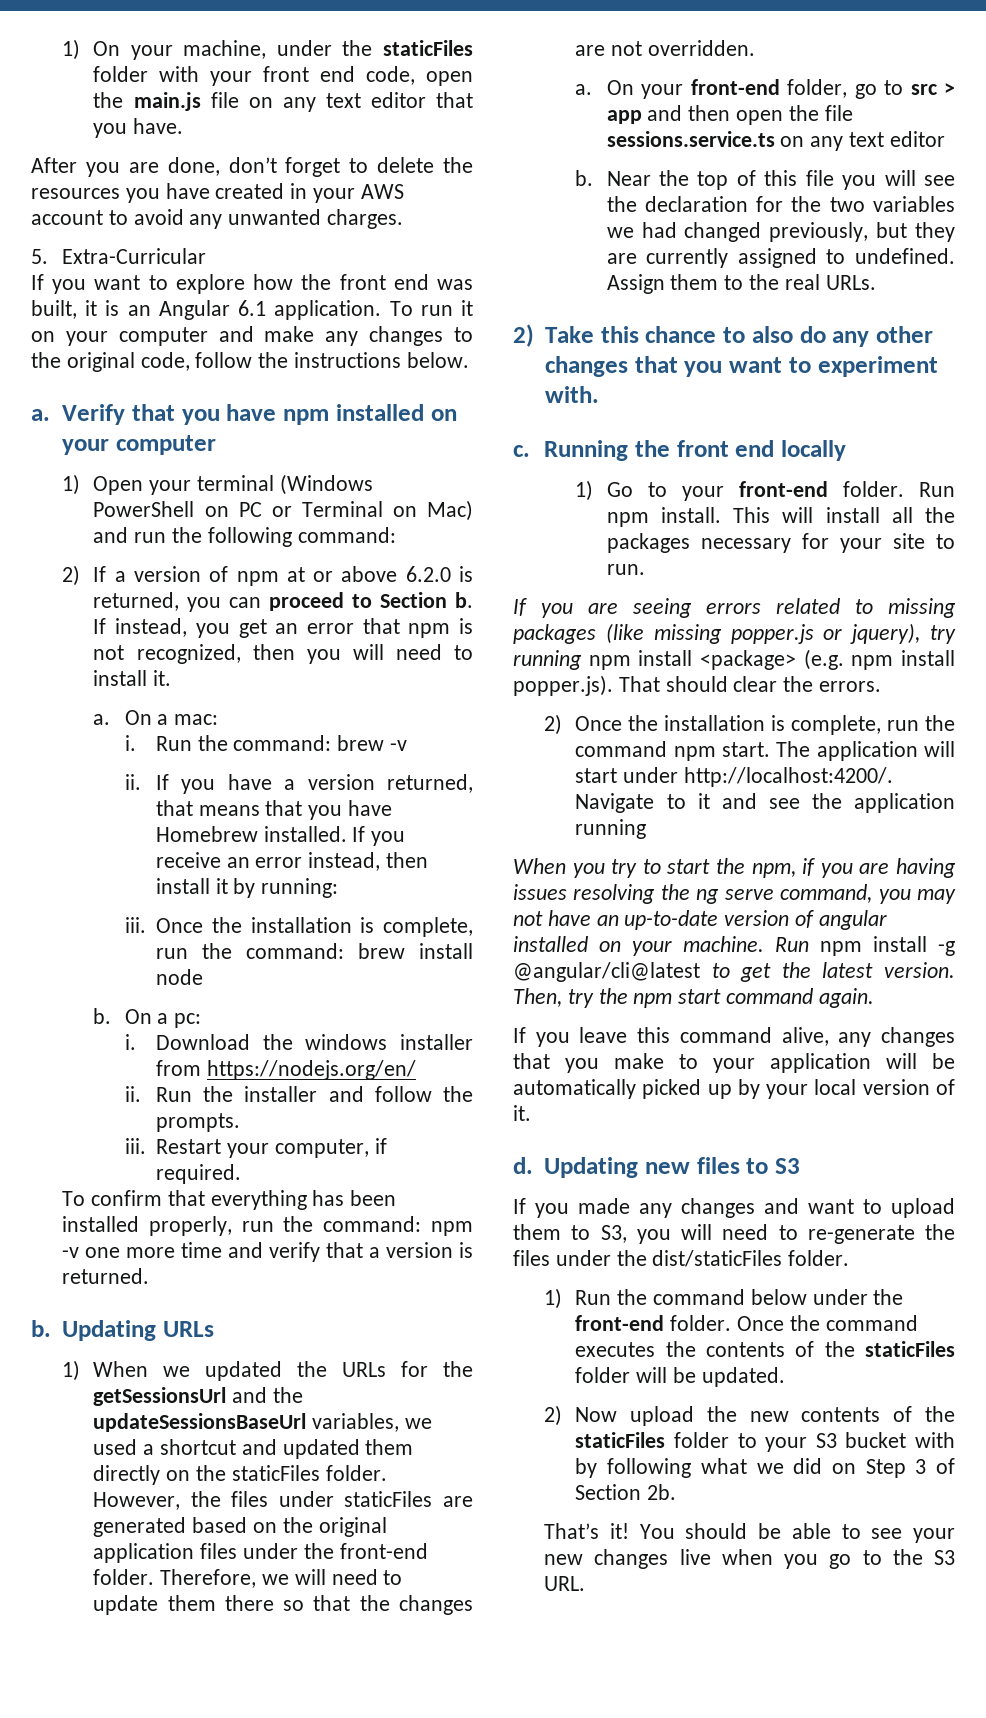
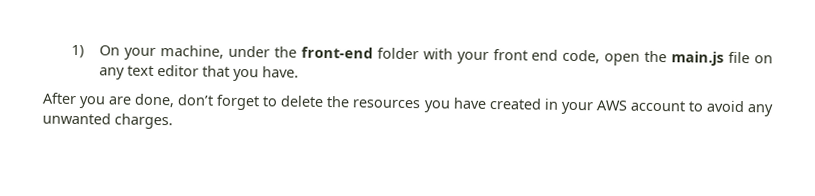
[382,40,473,56] staticFiles -> [300,46,373,59] front-end
[31,248,207,264] [31,274,473,294] [31,300,474,320] [31,326,473,346] [31,352,469,372] [31,404,457,425] [62,435,216,455] [62,474,373,495] [93,500,473,521] [93,527,396,547] [62,565,474,586] [93,592,473,612] [93,618,473,638] [93,644,473,664] [93,670,172,686] [93,710,219,725] [124,735,408,751] [124,774,473,794] [155,800,393,820] [155,826,406,846] [155,852,429,871] [155,878,339,898] [124,917,473,937] [156,943,473,959] [156,969,204,985] [93,1008,202,1028] [124,1034,473,1050] [155,1060,416,1080] [124,1086,474,1102] [155,1113,240,1132] [124,1138,387,1158] [156,1164,242,1184] [62,1190,397,1210] [62,1216,473,1236] [62,1242,473,1262] [62,1268,150,1284] [31,1320,214,1341] [62,1360,473,1381] [93,1387,304,1406] [93,1413,433,1432] [93,1439,414,1459] [93,1465,387,1485] [93,1491,473,1510] [93,1517,387,1537] [93,1543,428,1563] [93,1569,403,1588] [93,1595,474,1615] [575,40,756,56] [575,79,955,99] [606,105,853,125] [606,131,945,151] [575,170,956,190] [606,196,955,212] [606,222,955,242] [606,248,955,268] [606,274,876,294] [513,324,933,347] [544,356,938,377] [544,386,599,403] [513,440,847,461] [575,480,955,501] [606,507,955,527] [606,533,956,553] [606,564,645,575] [513,598,956,618] [513,623,956,644] [513,649,955,670] [513,675,882,696] [544,714,955,735] [575,741,955,761] [575,767,894,787] [575,793,955,813] [575,819,647,839] [513,858,956,878] [513,884,957,904] [513,910,887,930] [513,936,955,956] [513,962,955,982] [513,988,874,1008] [513,1027,955,1047] [513,1053,955,1073] [513,1079,955,1099] [513,1105,531,1121] [513,1157,801,1178] [513,1198,955,1218] [513,1224,955,1244] [513,1250,850,1267] [544,1288,904,1309] [575,1315,918,1331] [575,1341,955,1357] [575,1367,785,1387] [544,1405,955,1426] [575,1432,955,1452] [575,1458,955,1478] [575,1484,677,1500] [544,1523,955,1543] [544,1549,955,1569] [544,1576,586,1591] // 5. Extra-Curricular // If you want to explore how the front end was built, it is an Angular 6.1 application. To run it on your computer and make any changes to the original code, follow the instructions below. // a. Verify that you have npm installed on your computer // 1) Open your terminal (Windows PowerShell on PC or Terminal on Mac) and run the following command: // 2) If a version of npm at or above 6.2.0 is returned, you can proceed to Section b. If instead, you get an error that npm is not recognized, then you will need to install it. // a. On a mac: // i. Run the command: brew -v // ii. If you have a version returned, that means that you have Homebrew installed. If you receive an error instead, then install it by running: // iii. Once the installation is complete, run the command: brew install node // b. On a pc: // i. Download the windows installer from https://nodejs.org/en/ // ii. Run the installer and follow the prompts. // iii. Restart your computer, if required. // To confirm that everything has been installed properly, run the command: npm -v one more time and verify that a version is returned. // b. Updating URLs // 1) When we updated the URLs for the getSessionsUrl and the updateSessionsBaseUrl variables, we used a shortcut and updated them directly on the staticFiles folder. However, the files under staticFiles are generated based on the original application files under the front-end folder. Therefore, we will need to update them there so that the changes are not overridden. // a. On your front-end folder, go to src > app and then open the file sessions.service.ts on any text editor // b. Near the top of this file you will see the declaration for the two variables we had changed previously, but they are currently assigned to undefined. Assign them to the real URLs. // 2) Take this chance to also do any other changes that you want to experiment with. // c. Running the front end locally // 1) Go to your front-end folder. Run npm install. This will install all the packages necessary for your site to run. // If you are seeing errors related to missing packages (like missing popper.js or jquery), try running npm install <package> (e.g. npm install popper.js). That should clear the errors. // 2) Once the installation is complete, run the command npm start. The application will start under http://localhost:4200/. Navigate to it and see the application running // When you try to start the npm, if you are having issues resolving the ng serve command, you may not have an up-to-date version of angular installed on your machine. Run npm install -g @angular/cli@latest to get the latest version. Then, try the npm start command again. // If you leave this command alive, any changes that you make to your application will be automatically picked up by your local version of it. // d. Updating new files to S3 // If you made any changes and want to upload them to S3, you will need to re-generate the files under the dist/staticFiles folder. // 1) Run the command below under the front-end folder. Once the command executes the contents of the staticFiles folder will be updated. // 2) Now upload the new contents of the staticFiles folder to your S3 bucket with by following what we did on Step 3 of Section 2b. // That’s it! You should be able to see your new changes live when you go to the S3 URL. -> (173, 121) none

